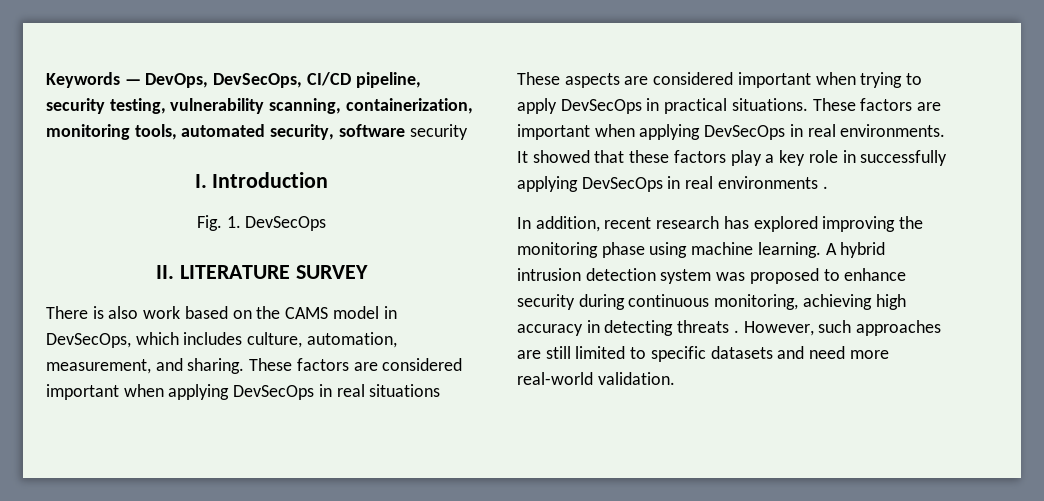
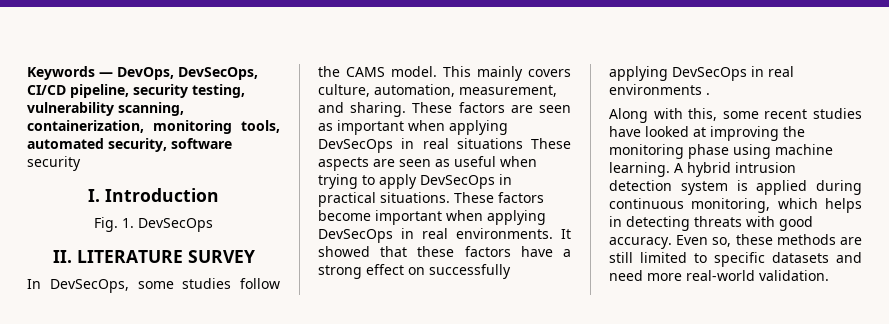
[46,306,397,319] [46,332,243,348] There is also work based on the CAMS model in DevSecOps, which includes -> [27,278,280,293] [318,66,571,81] In DevSecOps, some studies follow the CAMS model. This mainly covers
[382,358,463,371] considered -> [539,105,571,113] [318,123,333,131] seen as
[653,72,811,88] considered important -> [399,156,496,167] seen as useful
[917,102,942,111] are -> [318,210,371,221] become
[730,150,856,166] play a key role in -> [520,246,571,257] [318,264,425,279] have a strong effect on
[517,216,818,232] In addition, recent research has explored -> [609,108,862,123] [609,126,706,137] Along with this, some recent studies have looked at
[716,268,907,284] [517,294,906,310] [517,320,942,336] was proposed to enhance security during continuous monitoring, achieving high accuracy in detecting threats . However, such approaches -> [736,180,862,195] [609,198,862,213] [609,216,813,231] [609,234,836,249] is applied during continuous monitoring, which helps in detecting threats with good accuracy. Even so, these methods

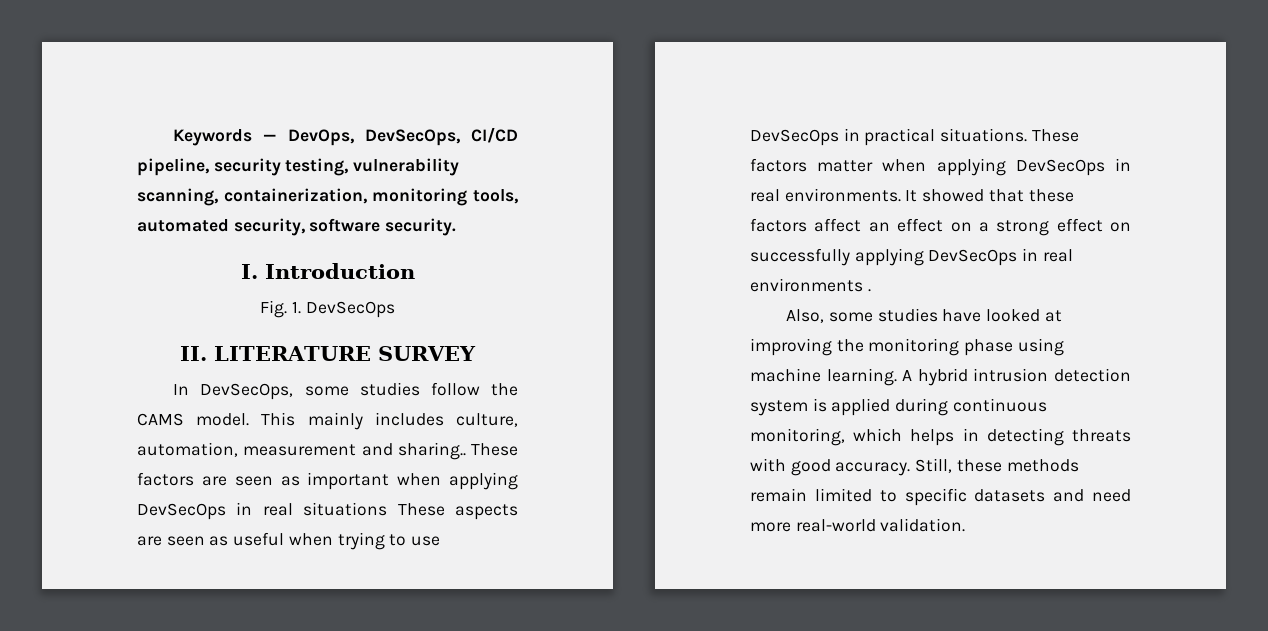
[27,156,81,171] security -> [385,218,457,236] security.
[528,69,571,77] covers -> [374,412,444,426] includes
[459,85,557,97] [318,102,407,117] measurement, and sharing. -> [243,442,466,460] measurement and sharing..
[379,174,417,189] apply -> [411,536,441,546] use
[318,210,442,225] become important -> [817,160,874,172] matter
[520,246,553,257] have -> [814,218,972,232] affect an effect on
[609,108,808,123] Along with this, some recent -> [786,309,874,323] Also, some
[676,234,862,247] [609,252,633,263] Even so, these methods are still -> [915,458,1079,473] [750,488,807,502] Still, these methods remain

